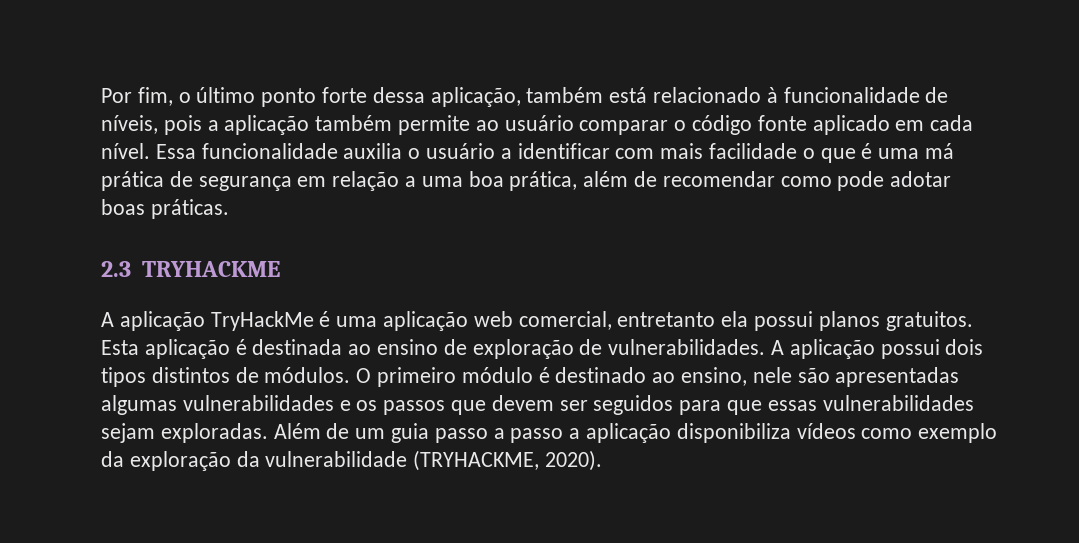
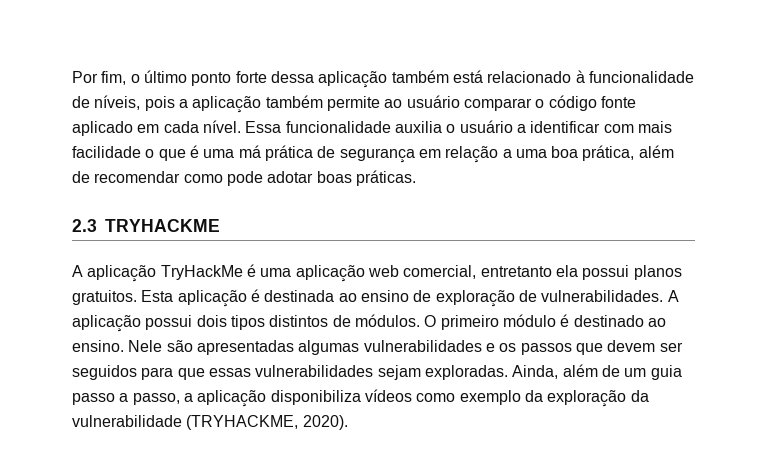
[430,87,521,107] aplicação, -> [318,71,388,88] aplicação
[681,367,792,386] ensino, nele -> [72,340,163,352] ensino. Nele
[273,423,321,439] Além -> [512,364,598,379] Ainda, além
[510,428,564,443] passo -> [132,393,180,405] passo,

